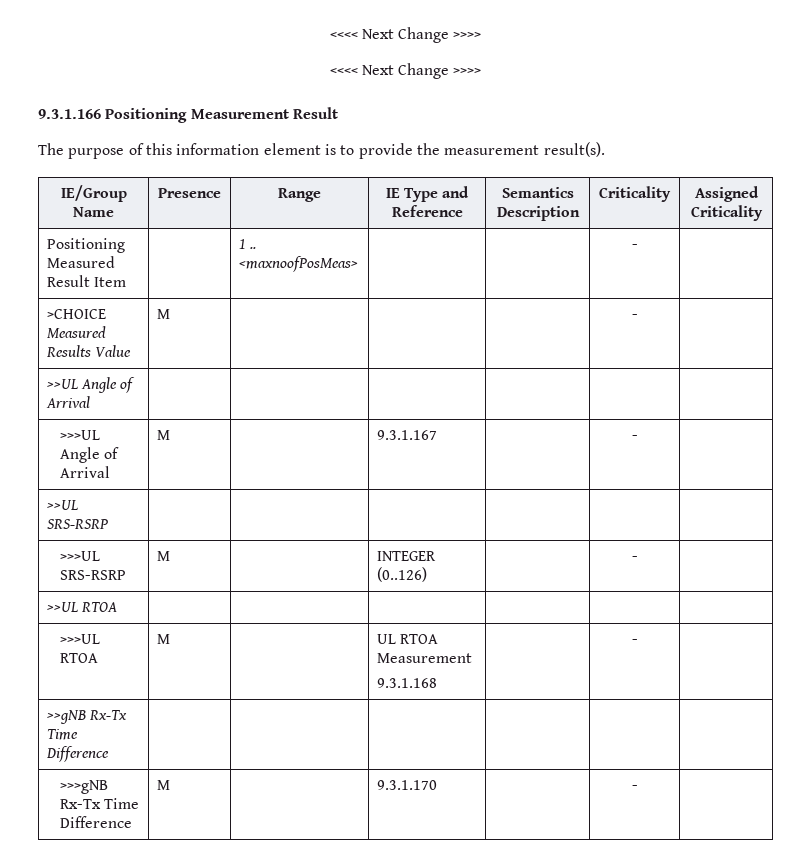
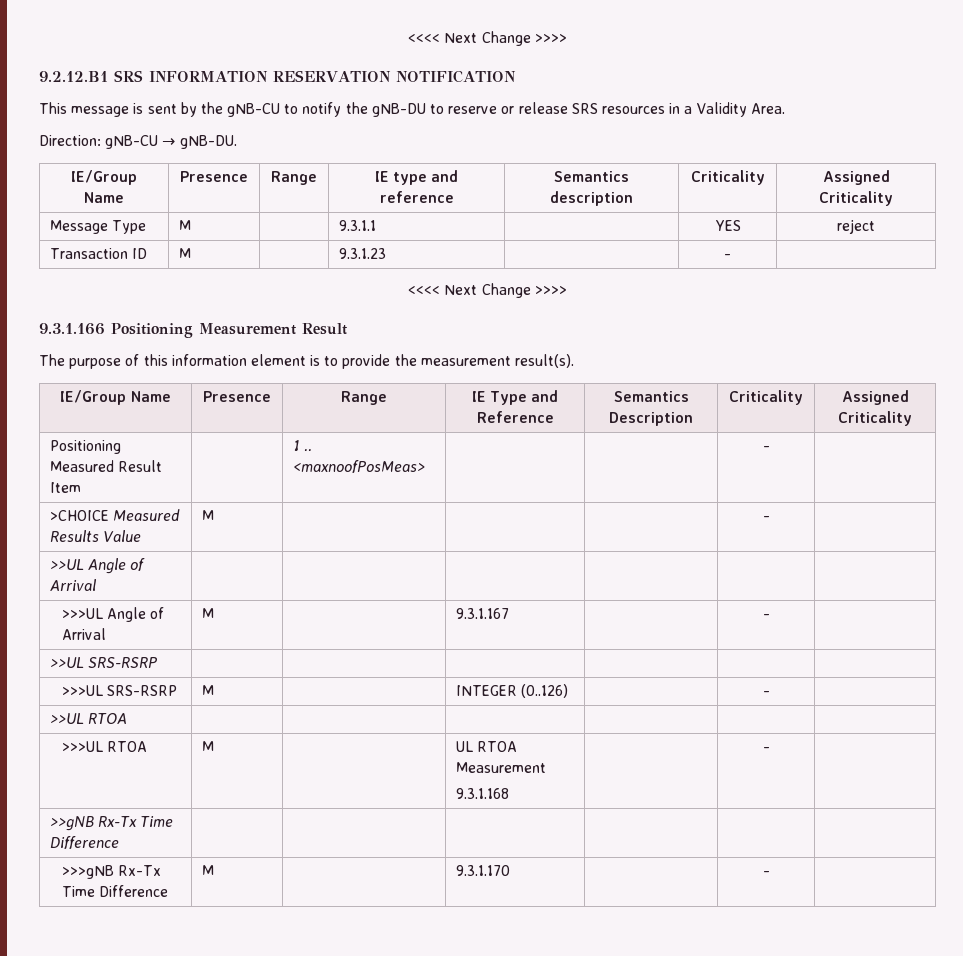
[329,27,482,43] <<<< Next Change >>>> -> [408,31,567,46] [39,70,516,83] [39,102,785,117] [39,135,237,149] [71,170,137,185] [84,192,124,203] [180,171,248,182] [271,171,317,185] [374,170,459,185] [379,191,454,203] [554,171,629,182] [550,191,633,206] [690,170,765,185] [822,170,890,185] [819,191,893,206] [50,220,147,234] [179,220,192,231] [339,220,377,231] [714,220,741,231] [837,219,875,234] [50,248,148,259] [179,248,192,259] [339,248,387,259] [724,254,731,259] <<<< Next Change >>>> // 9.2.12.B1 SRS INFORMATION RESERVATION NOTIFICATION // This message is sent by the gNB-CU to notify the gNB-DU to reserve or release SRS resources in a Validity Area. // Direction: gNB-CU → gNB-DU. // IE/Group Name | Presence | Range | IE type and reference | Semantics description | Criticality | Assigned Criticality // Message Type | M | | 9.3.1.1 | | YES | reject // Transaction ID | M | | 9.3.1.23 | | - |

